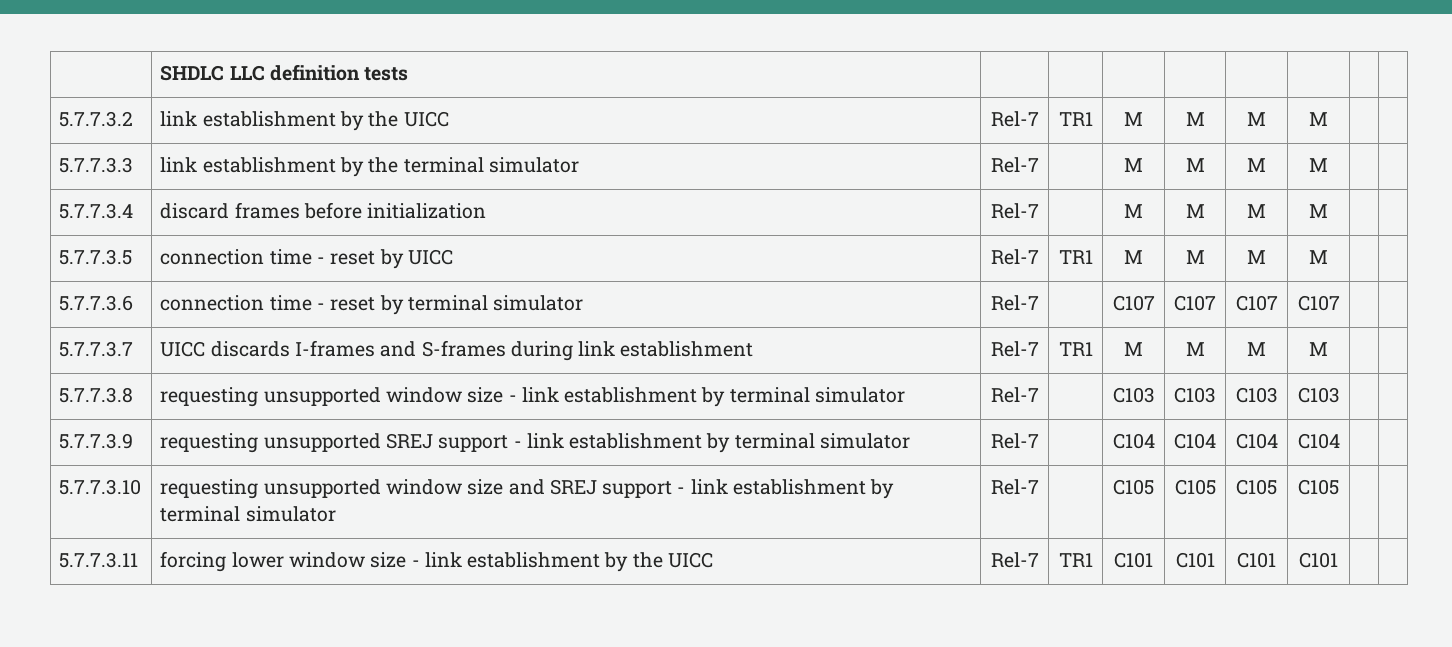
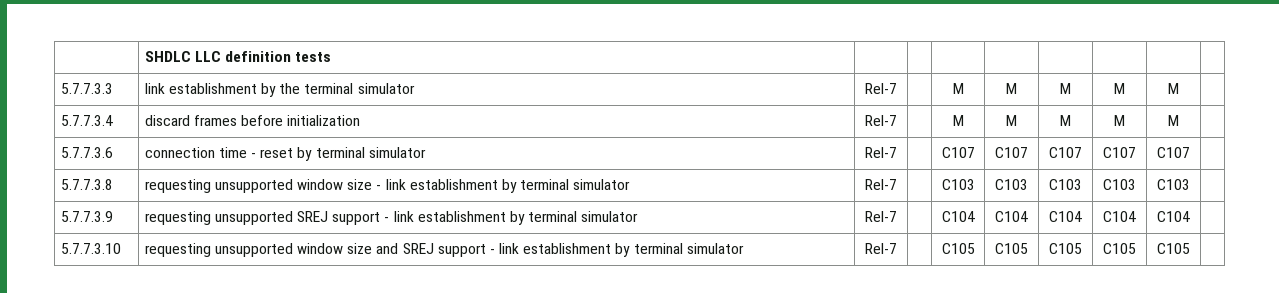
[59,111,134,127] [160,111,449,131] [990,111,1039,127] [1058,112,1093,126] [1124,112,1143,126] [1185,112,1205,126] [1247,112,1266,126] [1309,112,1328,126] // 5.7.7.3.2 | link establishment by the UICC | Rel-7 | TR1 | M | M | M | M | | -> (332, 57) none
(1328, 165) none -> [1168,83,1179,94] M
[59,249,133,265] [160,249,453,269] [990,249,1039,265] [1058,250,1093,264] [1124,250,1143,264] [1185,250,1205,264] [1247,250,1266,264] [1309,250,1328,264] | // 5.7.7.3.5 | connection time - reset by UICC | Rel-7 | TR1 | M | M | M | M | -> [1168,115,1179,126] M
[59,341,134,357] [160,340,754,361] [990,341,1039,357] [1058,342,1093,356] [1124,342,1143,356] [1185,342,1205,356] [1247,342,1266,356] [1309,342,1328,356] | // 5.7.7.3.7 | UICC discards I-frames and S-frames during link establishment | Rel-7 | TR1 | M | M | M | M | -> [1157,147,1190,158] C107
(1340, 395) none -> [1157,179,1190,190] C103
(1340, 441) none -> [1157,211,1190,222] C104
[59,552,139,568] [160,551,713,572] [990,552,1039,568] [1058,553,1093,567] [1114,552,1153,568] [1175,552,1215,568] [1237,552,1276,568] [1299,552,1338,568] | // 5.7.7.3.11 | forcing lower window size - link establishment by the UICC | Rel-7 | TR1 | C101 | C101 | C101 | C101 | -> [1157,243,1190,254] C105

